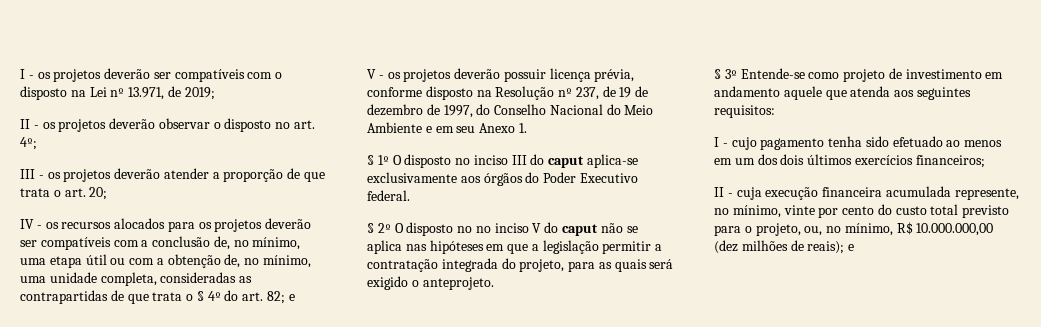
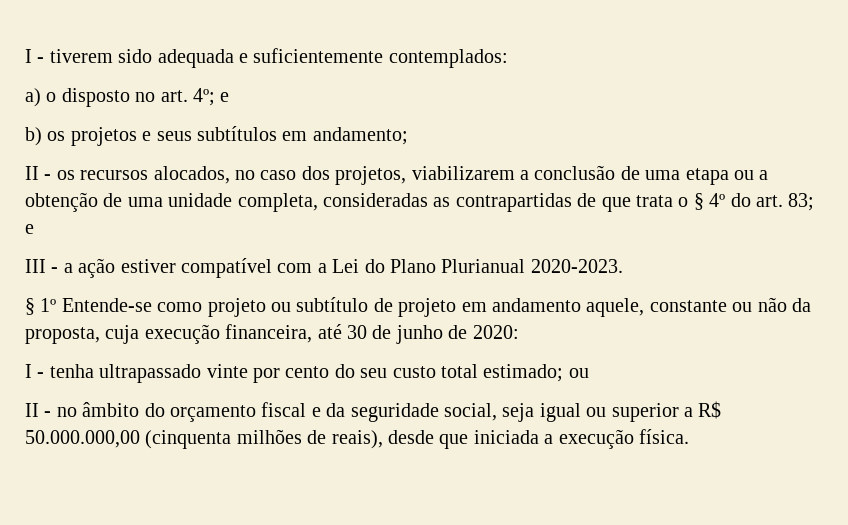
[20,68,283,82] [20,86,215,100] [20,118,210,132] I - os projetos deverão ser compatíveis com o disposto na Lei nº 13.971, de 2019; // II - os projetos deverão observar -> [25,48,508,68] [25,88,41,107] I - tiverem sido adequada e suficientemente contemplados: // a)
[20,168,326,182] [20,187,108,200] [20,218,312,232] [20,236,301,250] [20,254,312,268] // III - os projetos deverão atender a proporção de que trata o art. 20; // IV - os recursos alocados para os projetos deverão ser compatíveis com a conclusão de, no mínimo, uma etapa útil ou com a obtenção de, no mínimo, -> [220,92,230,102] [25,126,408,146] [25,165,769,185] [25,192,123,212] e // b) os projetos e seus subtítulos em andamento; // II - os recursos alocados, no caso dos projetos, viabilizarem a conclusão de uma etapa ou a obtenção de
[267,291,295,304] [367,68,635,82] [367,86,649,100] [367,104,654,118] [367,122,527,133] [367,154,639,168] [367,172,638,186] [367,190,410,201] [367,222,638,236] [367,240,663,254] [367,258,674,272] [367,276,494,290] [714,68,1004,82] [714,86,971,100] [714,105,775,118] [714,136,1003,150] [714,154,985,168] [714,186,1019,200] [714,205,781,218] 82; e // V - os projetos deverão possuir licença prévia, conforme disposto na Resolução nº 237, de 19 de dezembro de 1997, do Conselho Nacional do Meio Ambiente e em seu Anexo 1. // § 1º O disposto no inciso III do caput aplica-se exclusivamente aos órgãos do Poder Executivo federal. // § 2º O disposto no no inciso V do caput não se aplica nas hipóteses em que a legislação permitir a contratação integrada do projeto, para as quais será exigido o anteprojeto. // § 3º Entende-se como projeto de investimento em andamento aquele que atenda aos seguintes requisitos: // I - cujo pagamento tenha sido efetuado ao menos em um dos dois últimos exercícios financeiros; // II - cuja execução financeira acumulada represente, no mínimo, -> [788,193,815,211] [25,224,34,234] [25,258,623,278] [25,297,811,317] [25,324,519,344] [25,364,202,383] 83; e // III - a ação estiver compatível com a Lei do Plano Plurianual 2020-2023. // § 1º Entende-se como projeto ou subtítulo de projeto em andamento aquele, constante ou não da proposta, cuja execução financeira, até 30 de junho de 2020: // I - tenha ultrapassado
(892, 209) none -> [360,368,388,378] seu
[962,205,1010,218] [714,222,994,236] [714,240,855,254] previsto para o projeto, ou, no mínimo, R$ 10.000.000,00 (dez milhões de reais); e -> [483,364,589,382] [25,401,722,422] [25,429,689,449] estimado; ou // II - no âmbito do orçamento fiscal e da seguridade social, seja igual ou superior a R$ 50.000.000,00 (cinquenta milhões de reais), desde que iniciada a execução física.

